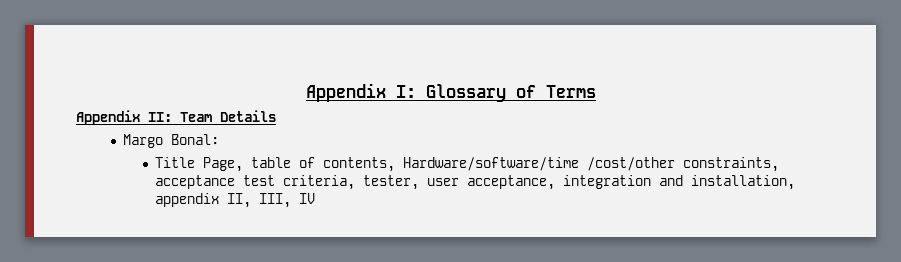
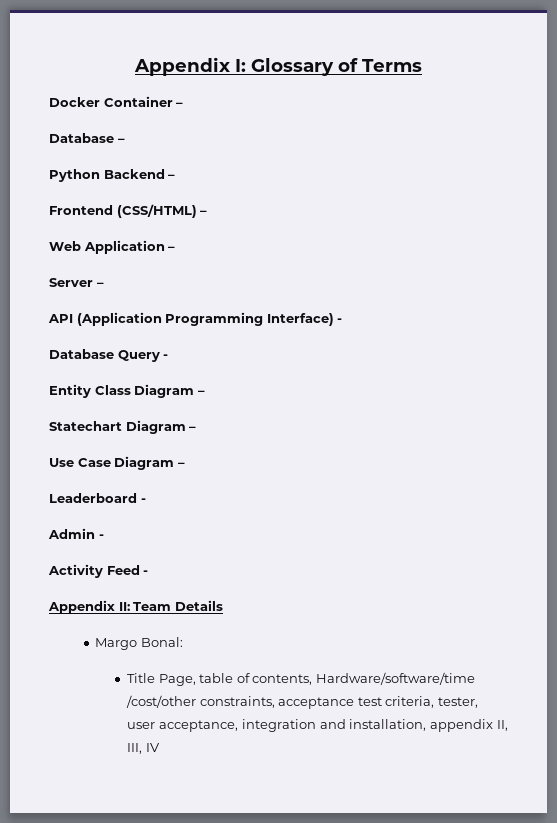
(596, 91) none -> [49,96,184,107] [49,133,125,143] [49,169,176,182] [49,204,208,218] [49,240,176,254] [49,278,104,287] [48,312,343,326] [49,349,169,362] [49,384,205,398] [49,420,197,434] [49,456,185,470] [49,493,146,503] [48,528,104,539] [48,564,149,578] // Docker Container – // Database – // Python Backend – // Frontend (CSS/HTML) – // Web Application – // Server – // API (Application Programming Interface) - // Database Query - // Entity Class Diagram – // Statechart Diagram – // Use Case Diagram – // Leaderboard - // Admin - // Activity Feed -

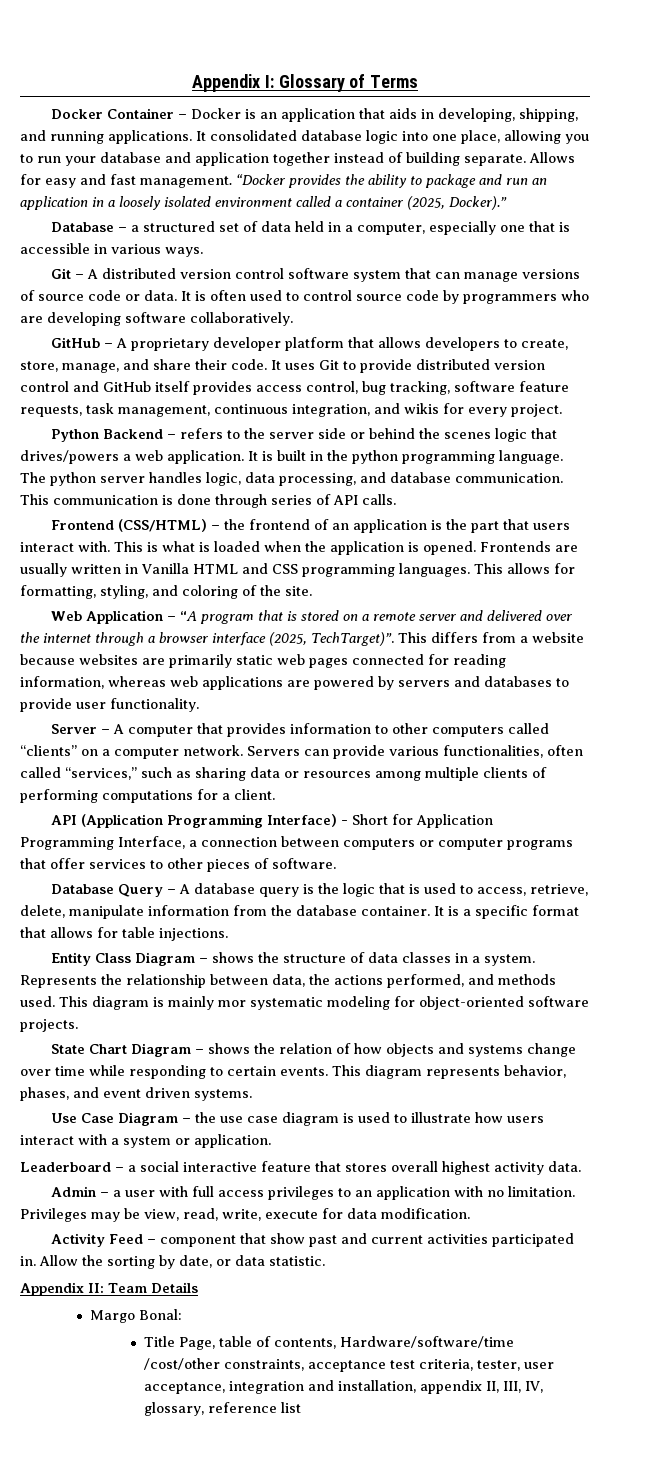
[49,133,125,143] [49,169,176,182] [49,204,208,218] [49,240,176,254] [49,278,104,287] // Database – // Python Backend – // Frontend (CSS/HTML) – // Web Application – // Server – -> [191,108,579,122] [20,130,589,144] [20,152,575,166] [20,174,547,188] [20,196,507,210] [51,221,571,235] [20,243,203,257] [51,268,581,282] [20,290,589,304] [20,312,293,326] [51,337,569,351] [20,359,545,373] [20,381,569,395] [20,403,562,417] [51,428,558,442] [20,450,563,464] [20,472,563,486] [20,494,396,508] [51,519,571,533] [20,541,578,555] [20,563,575,577] [20,585,312,599] [51,610,574,624] [20,632,584,646] [20,654,506,668] [20,676,569,690] [20,698,199,712] [51,723,550,737] [20,745,583,759] [20,767,547,781] [20,789,275,803] Docker is an application that aids in developing, shipping, and running applications. It consolidated database logic into one place, allowing you to run your database and application together instead of building separate. Allows for easy and fast management. “Docker provides the ability to package and run an application in a loosely isolated environment called a container (2025, Docker).” // Database – a structured set of data held in a computer, especially one that is accessible in various ways. // Git – A distributed version control software system that can manage versions of source code or data. It is often used to control source code by programmers who are developing software collaboratively. // GitHub – A proprietary developer platform that allows developers to create, store, manage, and share their code. It uses Git to provide distributed version control and GitHub itself provides access control, bug tracking, software feature requests, task management, continuous integration, and wikis for every project. // Python Backend – refers to the server side or behind the scenes logic that drives/powers a web application. It is built in the python programming language. The python server handles logic, data processing, and database communication. This communication is done through series of API calls. // Frontend (CSS/HTML) – the frontend of an application is the part that users interact with. This is what is loaded when the application is opened. Frontends are usually written in Vanilla HTML and CSS programming languages. This allows for formatting, styling, and coloring of the site. // Web Application – “A program that is stored on a remote server and delivered over the internet through a browser interface (2025, TechTarget)”. This differs from a website because websites are primarily static web pages connected for reading information, whereas web applications are powered by servers and databases to provide user functionality. // Server – A computer that provides information to other computers called “clients” on a computer network. Servers can provide various functionalities, often called “services,” such as sharing data or resources among multiple clients of performing computations for a client.
[49,349,169,362] [49,384,205,398] [49,420,197,434] [49,456,185,470] [49,493,146,503] [48,528,104,539] [48,564,149,578] // Database Query - // Entity Class Diagram – // Statechart Diagram – // Use Case Diagram – // Leaderboard - // Admin - // Activity Feed - -> [352,814,494,828] [20,836,573,850] [20,858,336,872] [51,883,589,897] [20,905,579,919] [20,927,228,941] [51,952,536,966] [20,974,556,988] [20,996,589,1010] [20,1019,78,1032] [51,1043,577,1057] [20,1065,566,1079] [20,1087,252,1101] [51,1112,545,1126] [20,1134,271,1148] [20,1161,581,1175] [51,1186,576,1200] [20,1208,470,1222] [51,1233,575,1247] [20,1255,325,1269] Short for Application Programming Interface, a connection between computers or computer programs that offer services to other pieces of software. // Database Query – A database query is the logic that is used to access, retrieve, delete, manipulate information from the database container. It is a specific format that allows for table injections. // Entity Class Diagram – shows the structure of data classes in a system. Represents the relationship between data, the actions performed, and methods used. This diagram is mainly mor systematic modeling for object-oriented software projects. // State Chart Diagram – shows the relation of how objects and systems change over time while responding to certain events. This diagram represents behavior, phases, and event driven systems. // Use Case Diagram – the use case diagram is used to illustrate how users interact with a system or application. // Leaderboard – a social interactive feature that stores overall highest activity data. // Admin – a user with full access privileges to an application with no limitation. Privileges may be view, read, write, execute for data modification. // Activity Feed – component that show past and current activities participated in. Allow the sorting by date, or data statistic.
[145,743,160,752] IV -> [525,1381,544,1393] [144,1402,302,1416] IV, glossary, reference list

